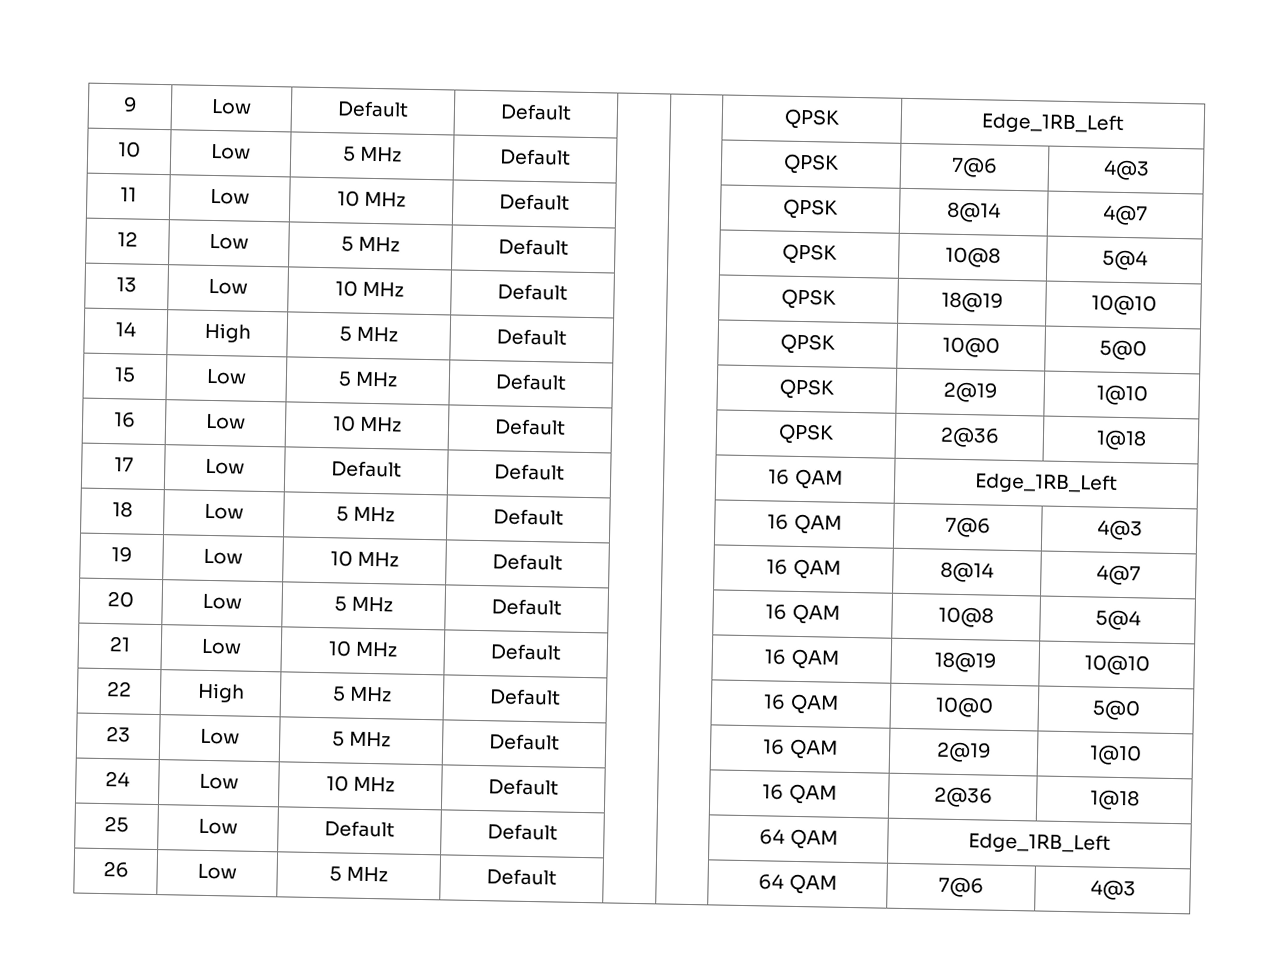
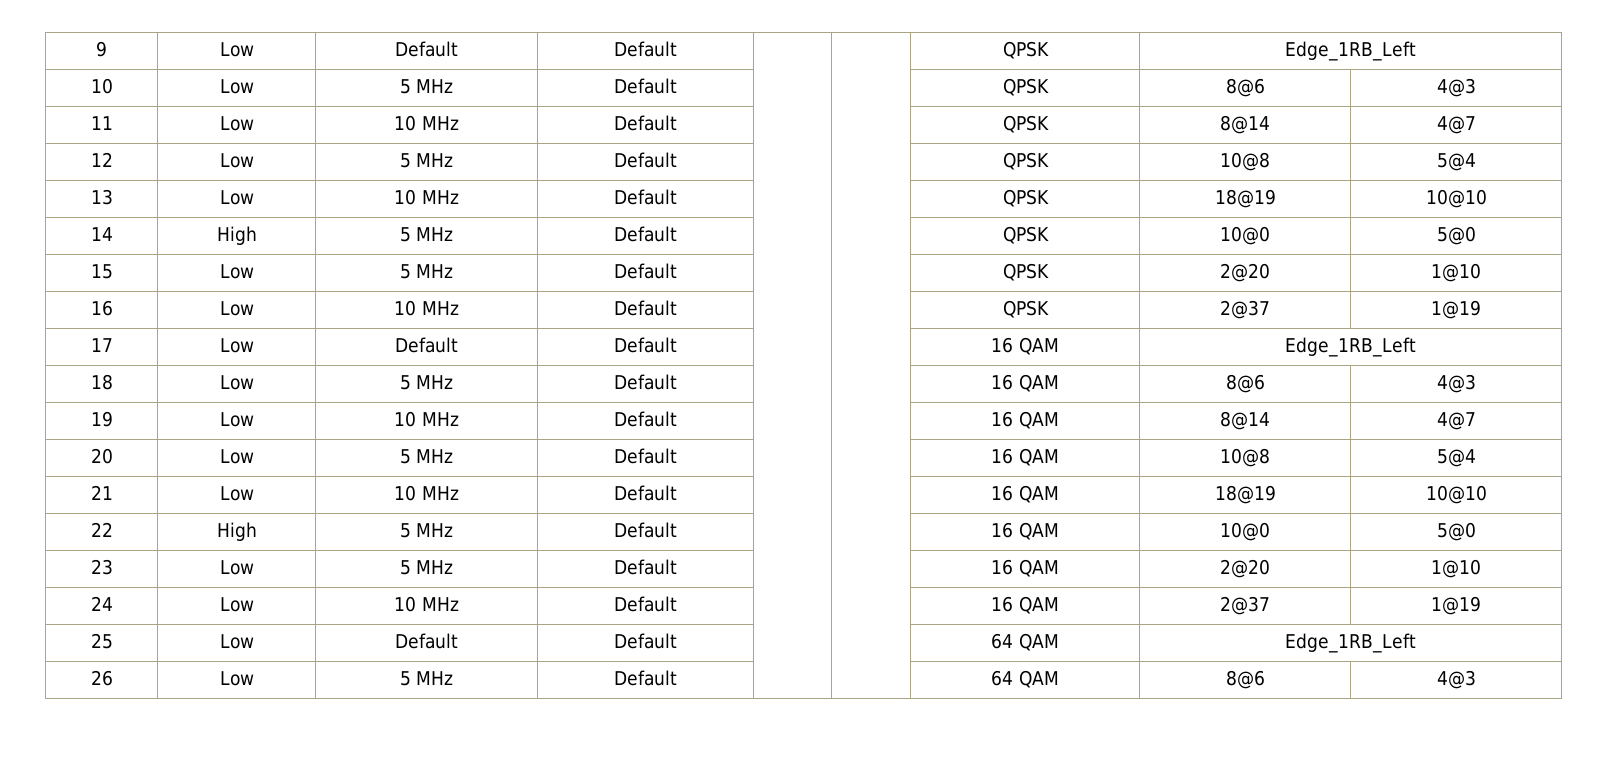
[951,156,998,178] 7@6 -> [1225,78,1265,97] 8@6
[942,381,998,403] 2@19 -> [1220,263,1270,282] 2@20
[939,426,1000,448] [1095,429,1147,451] 2@36 | 1@18 -> [1220,300,1270,319] [1431,300,1481,319] 2@37 | 1@19
[945,516,991,538] 7@6 -> [1225,374,1265,393] 8@6
[935,741,992,763] 2@19 -> [1220,559,1270,578] 2@20
[933,786,993,808] [1089,789,1140,811] 2@36 | 1@18 -> [1220,596,1270,615] [1431,596,1481,615] 2@37 | 1@19
[938,876,984,898] 7@6 -> [1225,670,1265,689] 8@6

